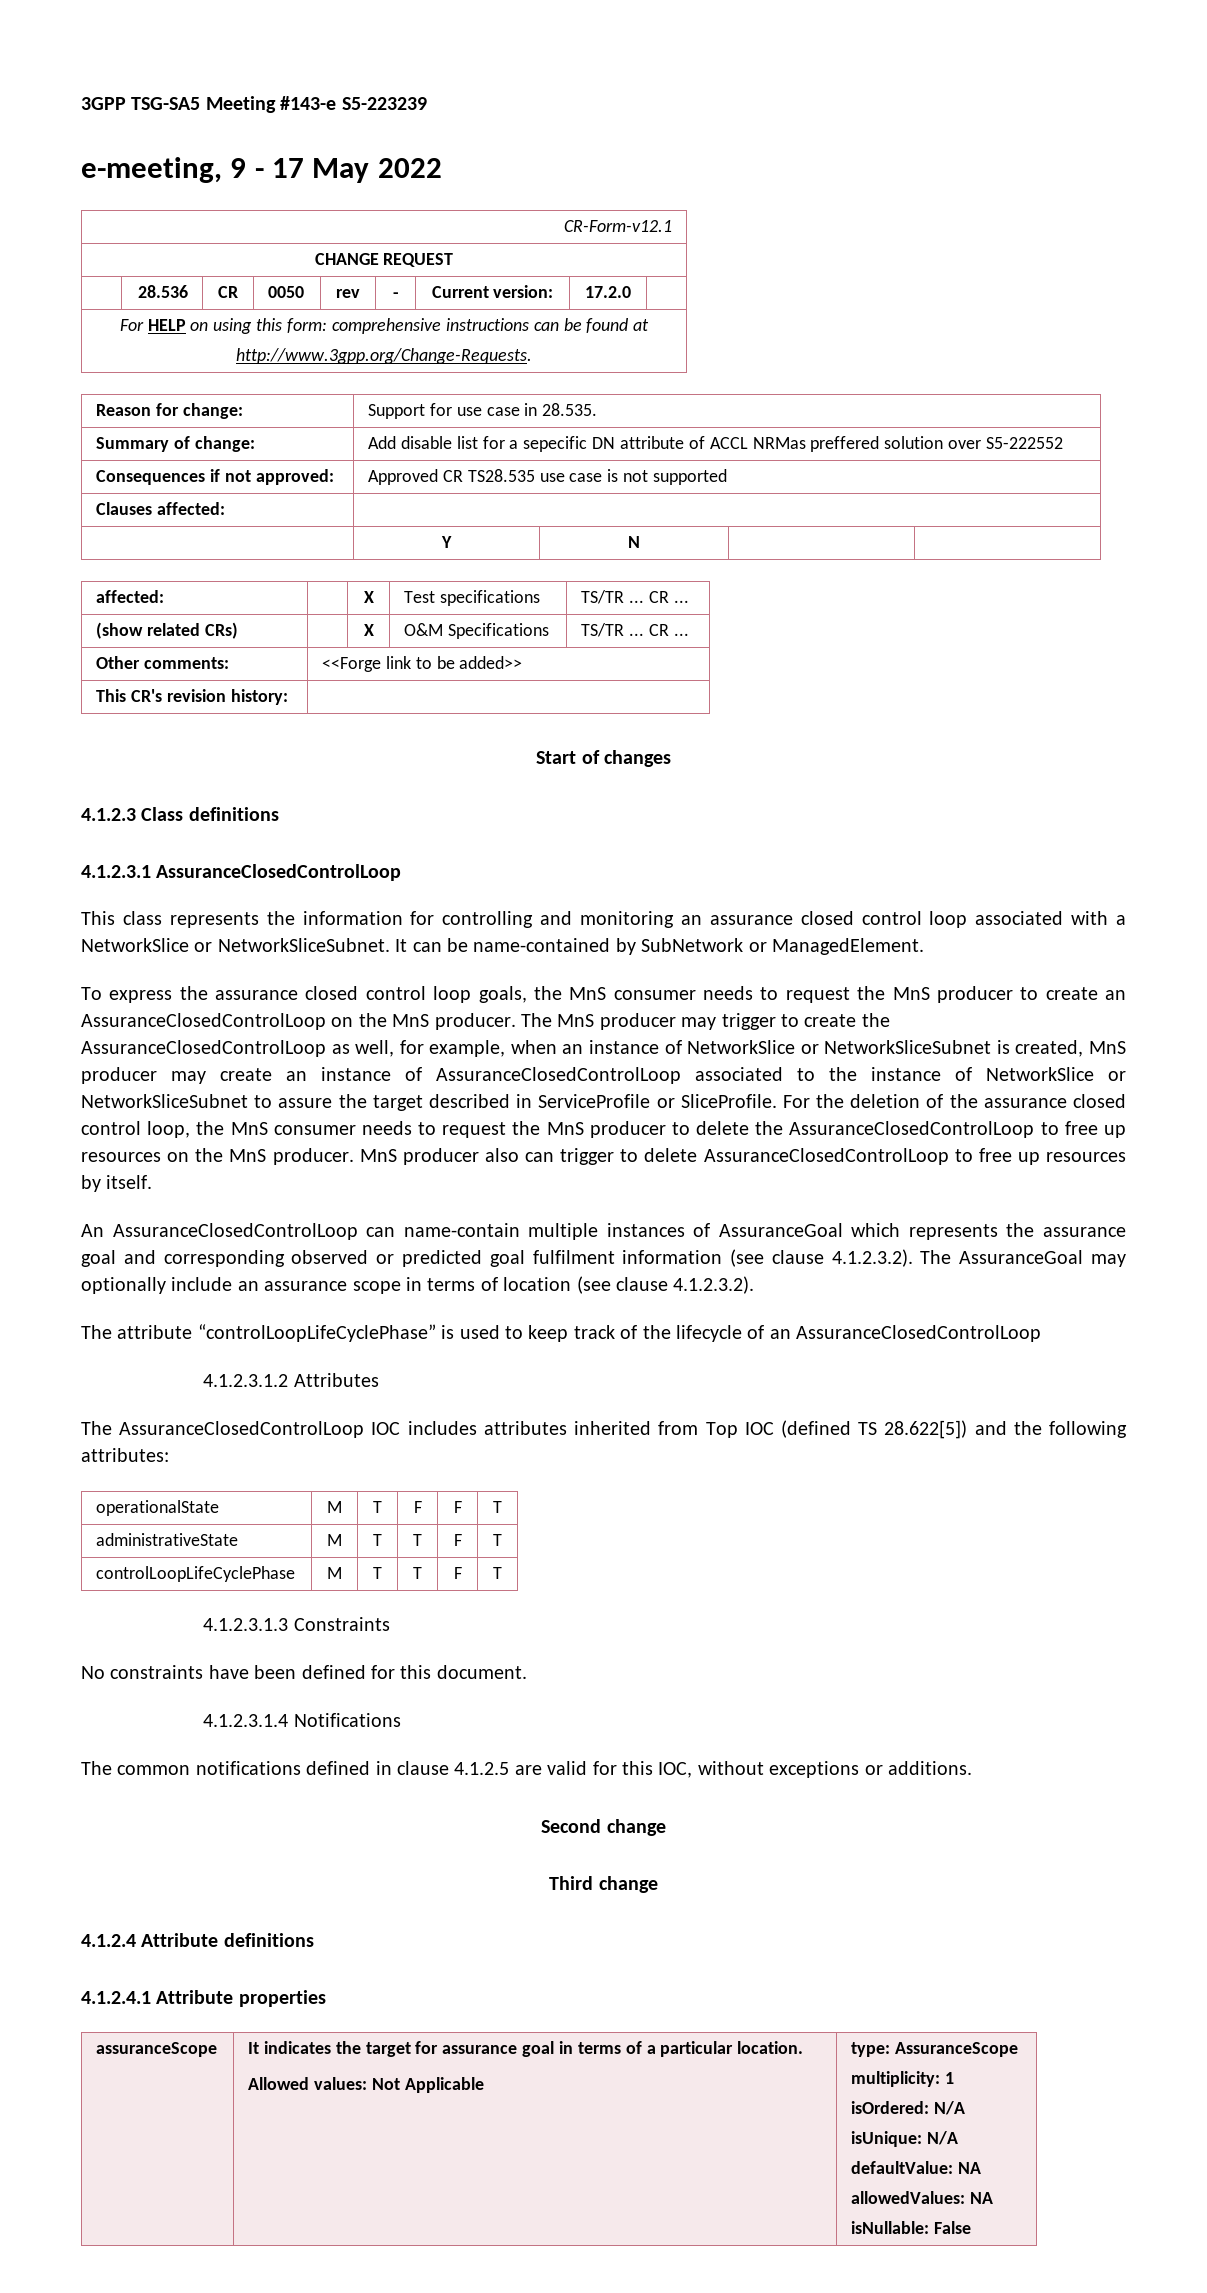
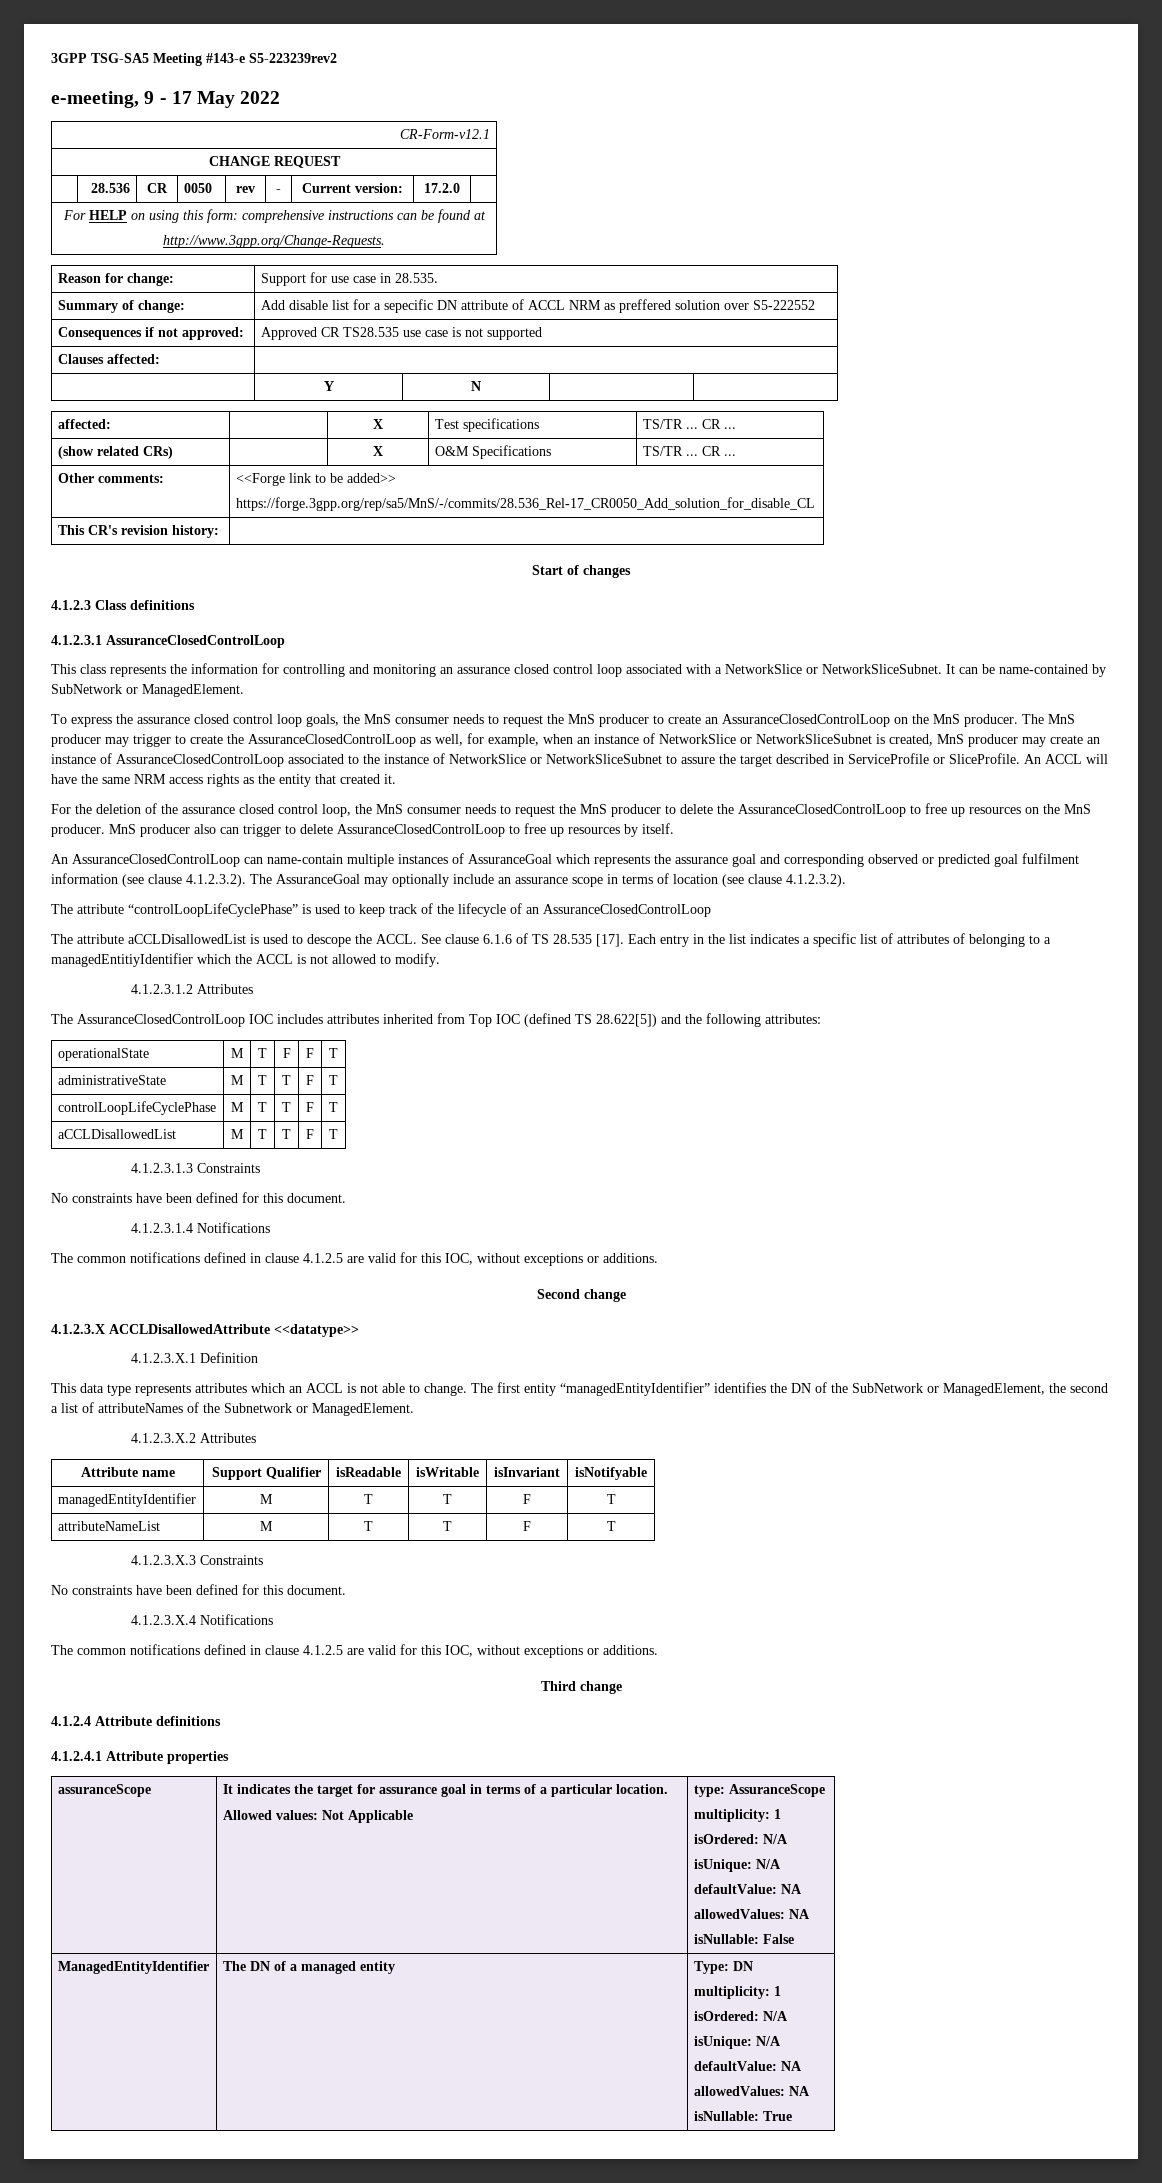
[341,97,427,110] S5-223239 -> [249,53,337,63] S5-223239rev2
[752,437,806,449] NRMas -> [568,300,615,310] NRM as
(523, 662) none -> [235,497,815,511] // https://forge.3gpp.org/rep/sa5/MnS/-/commits/28.536_Rel-17_CR0050_Add_solution_for_disable_CL
(777, 1101) none -> [1024,754,1108,764] [51,774,396,787] An ACCL will have the same NRM access rights as the entity that created it. //
(1042, 1333) none -> [51,933,1051,947] [51,953,440,967] // The attribute aCCLDisallowedList is used to descope the ACCL. See clause 6.1.6 of TS 28.535 [17]. Each entry in the list indicates a specific list of attributes of belonging to a managedEntitiyIdentifier which the ACCL is not allowed to modify.
(502, 1573) none -> [57,1129,176,1139] [231,1129,244,1139] [258,1129,267,1139] [282,1129,291,1139] [306,1129,314,1139] [329,1129,338,1139] // aCCLDisallowedList | M | T | T | F | T
(666, 1827) none -> [51,1324,359,1337] [131,1352,259,1363] [51,1382,1108,1396] [51,1402,414,1416] [131,1433,257,1443] [80,1467,175,1477] [211,1467,321,1480] [336,1467,401,1477] [416,1467,479,1477] [494,1467,560,1477] [575,1467,647,1480] [57,1493,196,1507] [260,1494,273,1504] [364,1494,373,1504] [443,1494,452,1504] [523,1494,531,1504] [606,1494,616,1504] [57,1521,160,1531] [260,1521,273,1531] [364,1521,373,1531] [443,1521,452,1531] [523,1521,531,1531] [606,1521,616,1531] [131,1555,264,1565] [51,1584,346,1595] [131,1614,274,1625] [51,1644,658,1658] // 4.1.2.3.X ACCLDisallowedAttribute <<datatype>> // 4.1.2.3.X.1 Definition // This data type represents attributes which an ACCL is not able to change. The first entity “managedEntityIdentifier” identifies the DN of the SubNetwork or ManagedElement, the second a list of attributeNames of the Subnetwork or ManagedElement. // 4.1.2.3.X.2 Attributes // Attribute name | Support Qualifier | isReadable | isWritable | isInvariant | isNotifyable // managedEntityIdentifier | M | T | T | F | T // attributeNameList | M | T | T | F | T // 4.1.2.3.X.3 Constraints // No constraints have been defined for this document. // 4.1.2.3.X.4 Notifications // The common notifications defined in clause 4.1.2.5 are valid for this IOC, without exceptions or additions.
(971, 2227) none -> [57,1961,209,1974] [222,1961,395,1974] [693,1961,753,1974] [693,1986,781,1999] [693,2011,788,2021] [693,2036,781,2049] [693,2061,802,2071] [693,2086,810,2096] [693,2111,792,2121] // ManagedEntityIdentifier | The DN of a managed entity | Type: DN // multiplicity: 1 // isOrdered: N/A // isUnique: N/A // defaultValue: NA // allowedValues: NA // isNullable: True

